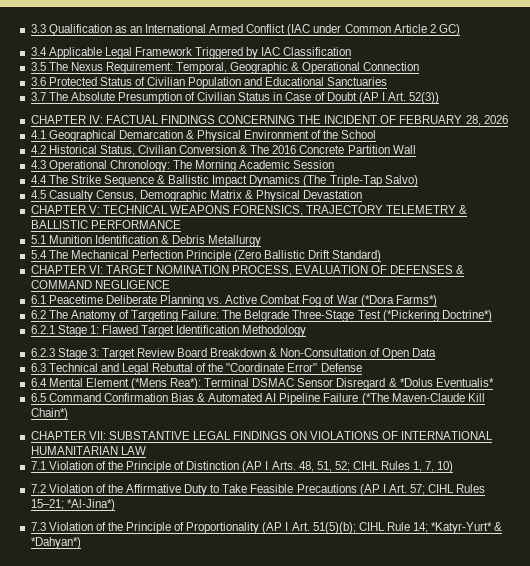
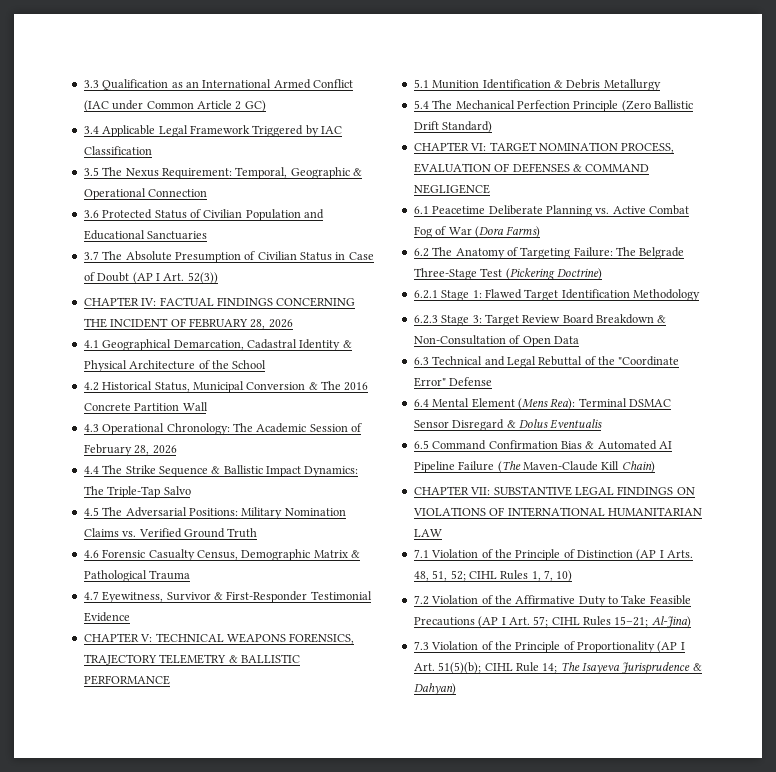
[118,130,310,142] Demarcation & Physical Environment -> [173,339,352,351] [83,360,196,372] Demarcation, Cadastral Identity & Physical Architecture
[137,145,176,154] Civilian -> [192,381,244,393] Municipal
[195,160,237,172] Morning -> (253, 427) none
(335, 164) none -> [351,423,362,432] [83,444,177,456] of February 28, 2026
[249,175,418,187] [30,190,46,199] Dynamics (The Triple-Tap Salvo) // 4.5 -> [304,466,359,477] [83,486,191,498] [83,507,346,519] [83,528,258,538] [83,549,146,558] Dynamics: The Triple-Tap Salvo // 4.5 The Adversarial Positions: Military Nomination Claims vs. Verified Ground Truth // 4.6 Forensic
[256,190,363,202] Physical Devastation -> [83,570,191,582] [83,591,372,603] [83,612,130,622] Pathological Trauma // 4.7 Eyewitness, Survivor & First-Responder Testimonial Evidence
[360,295,437,307] (*Dora Farms*) -> [474,226,541,238] (Dora Farms)
[382,310,492,322] (*Pickering Doctrine*) -> [505,268,602,280] (Pickering Doctrine)
[130,378,202,390] (*Mens Rea*): -> [517,398,576,410] (Mens Rea):
[399,378,494,387] *Dolus Eventualis* -> [518,419,603,429] Dolus Eventualis
[361,393,389,405] (*The -> [497,461,521,473] (The
[30,408,68,420] Chain*) -> [621,461,655,473] Chain)
[66,499,115,511] *Al-Jina*) -> [651,616,691,628] Al-Jina)
[431,522,503,534] [30,537,81,549] *Katyr-Yurt* & *Dahyan*) -> [560,662,702,675] [413,683,456,695] The Isayeva Jurisprudence & Dahyan)

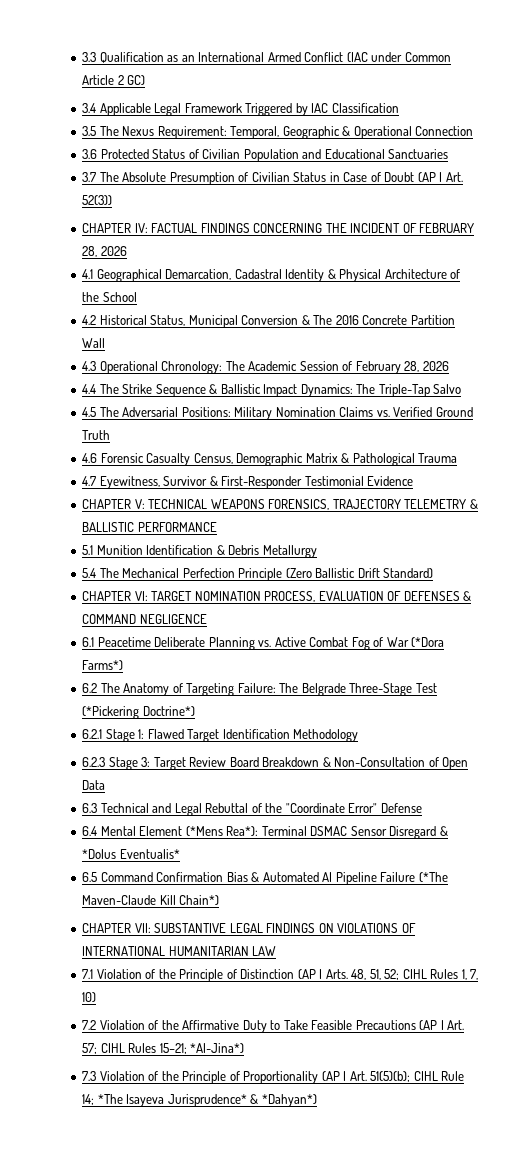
[474,226,541,238] (Dora Farms) -> [411,637,445,647] [82,660,124,670] (*Dora Farms*)
[505,268,602,280] (Pickering Doctrine) -> [82,706,195,719] (*Pickering Doctrine*)
[517,398,576,410] (Mens Rea): -> [185,826,259,836] (*Mens Rea*):
[518,419,603,429] Dolus Eventualis -> [82,849,180,859] *Dolus Eventualis*
[497,461,521,473] (The -> [418,872,448,882] (*The
[621,461,655,473] Chain) -> [179,895,220,905] Chain*)
[651,616,691,628] Al-Jina) -> [190,1043,245,1053] *Al-Jina*)
[560,662,702,675] [413,683,456,695] The Isayeva Jurisprudence & Dahyan) -> [97,1094,317,1107] *The Isayeva Jurisprudence* & *Dahyan*)

